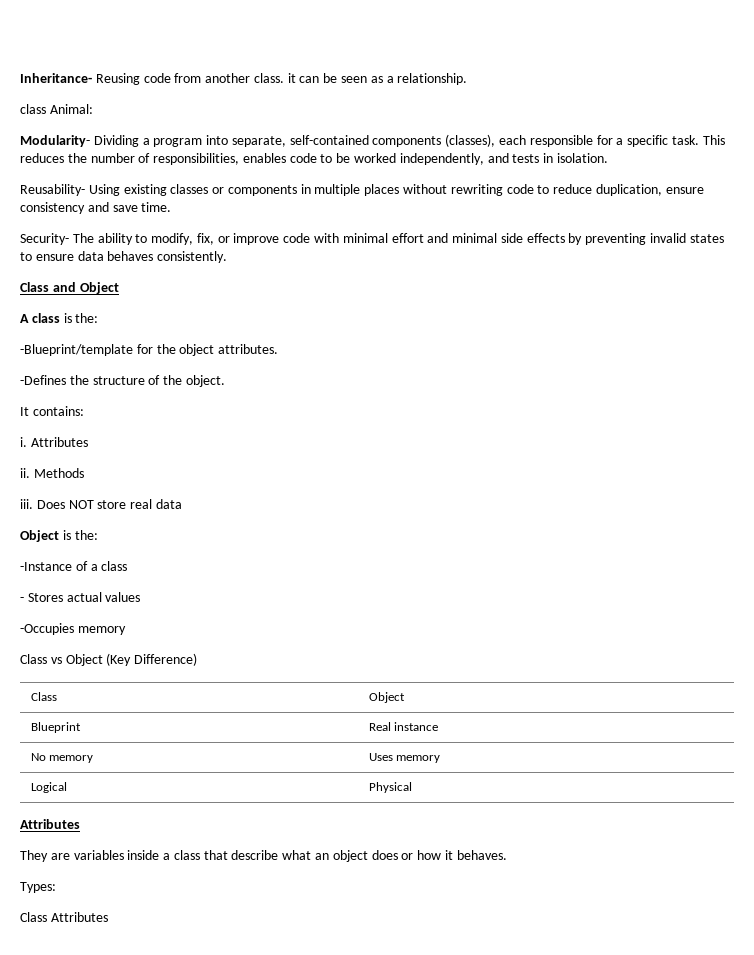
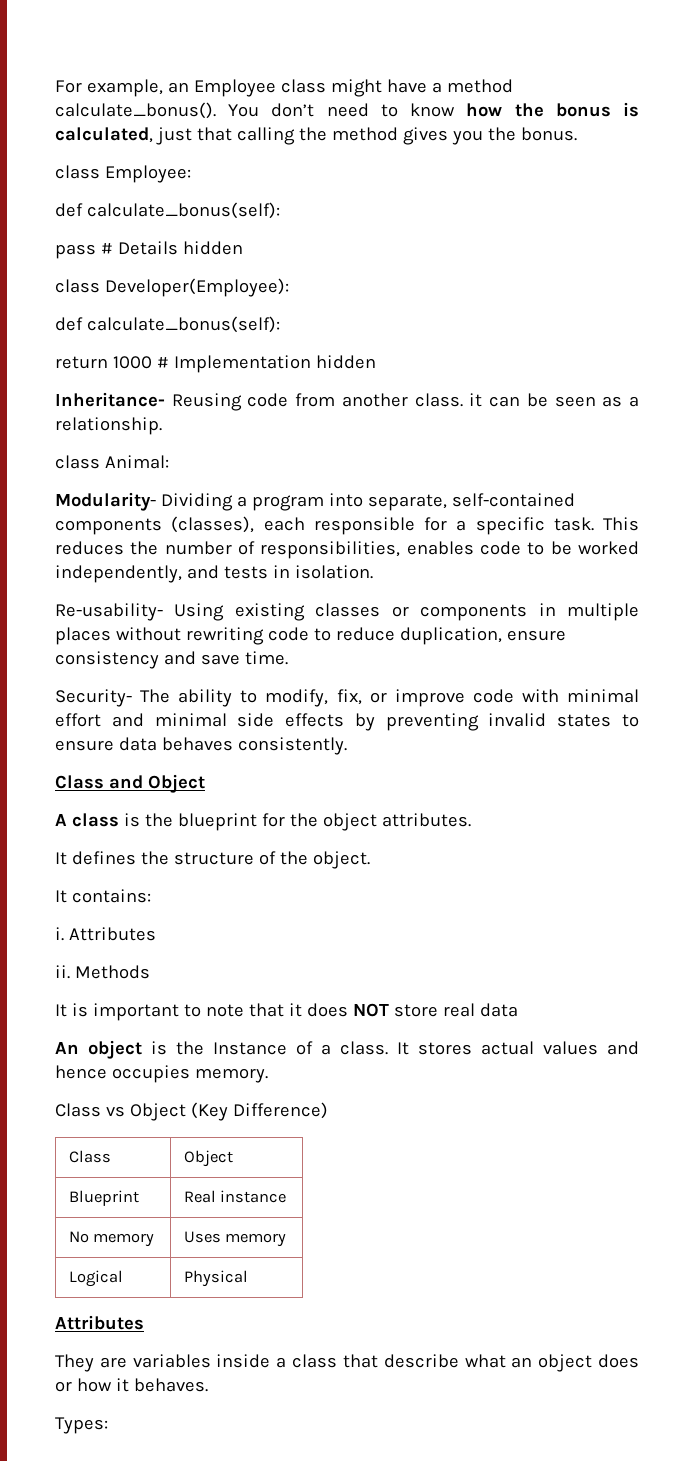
(20, 78) none -> [55,79,513,97] [55,102,640,119] [55,127,577,145] [55,165,191,183] [55,202,280,219] [55,241,243,259] [55,278,289,297] [55,316,280,333] [55,355,376,373] For example, an Employee class might have a method calculate_bonus(). You don’t need to know how the bonus is calculated, just that calling the method gives you the bonus. // class Employee: // def calculate_bonus(self): // pass # Details hidden // class Developer(Employee): // def calculate_bonus(self): // return 1000 # Implementation hidden //
[20,184,85,196] Reusability- -> [55,603,163,621] Re-usability-
[75,313,99,323] [20,344,133,356] the: // -Blueprint/template -> [144,813,257,831] the blueprint
[20,375,66,385] -Defines -> [55,851,136,865] It defines
[20,499,182,509] [20,530,98,542] [20,561,128,571] [20,592,141,602] [20,623,126,635] iii. Does NOT store real data // Object is the: // -Instance of a class // - Stores actual values // -Occupies memory -> [55,1003,518,1021] [55,1040,639,1059] [55,1065,268,1083] It is important to note that it does NOT store real data // An object is the Instance of a class. It stores actual values and hence occupies memory.
[20,912,108,922] // Class Attributes -> (108, 1425) none

